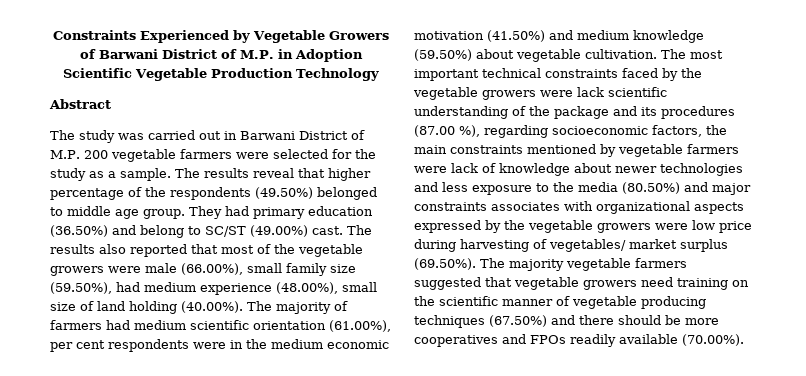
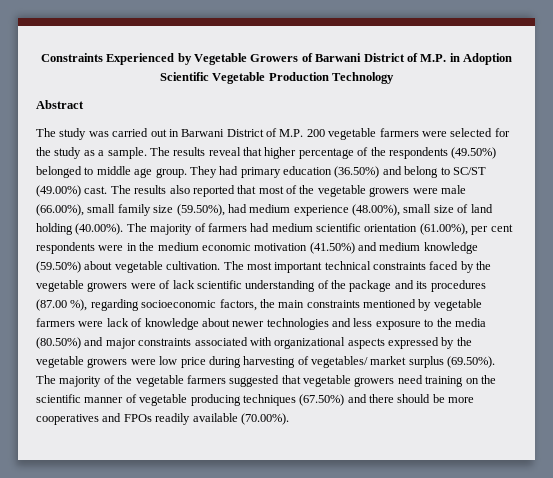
(573, 93) none -> [159,280,171,289] of
[491,202,560,211] associates -> [194,337,248,346] associated
(564, 265) none -> [103,375,133,384] of the

